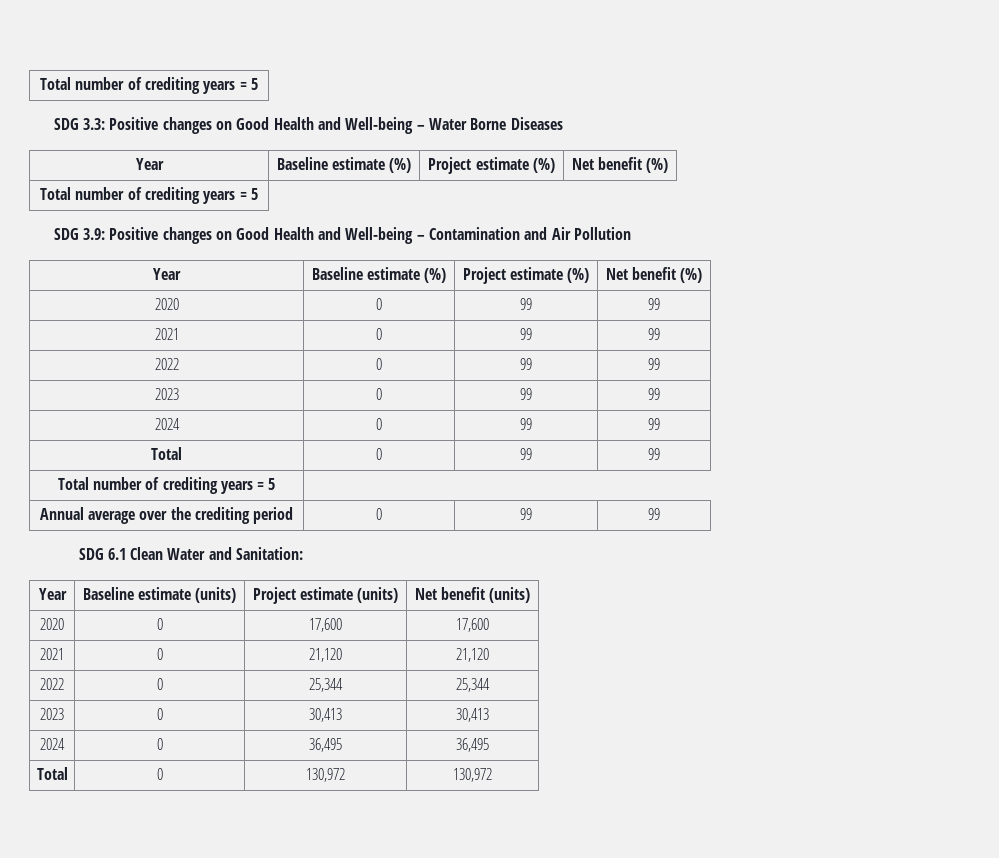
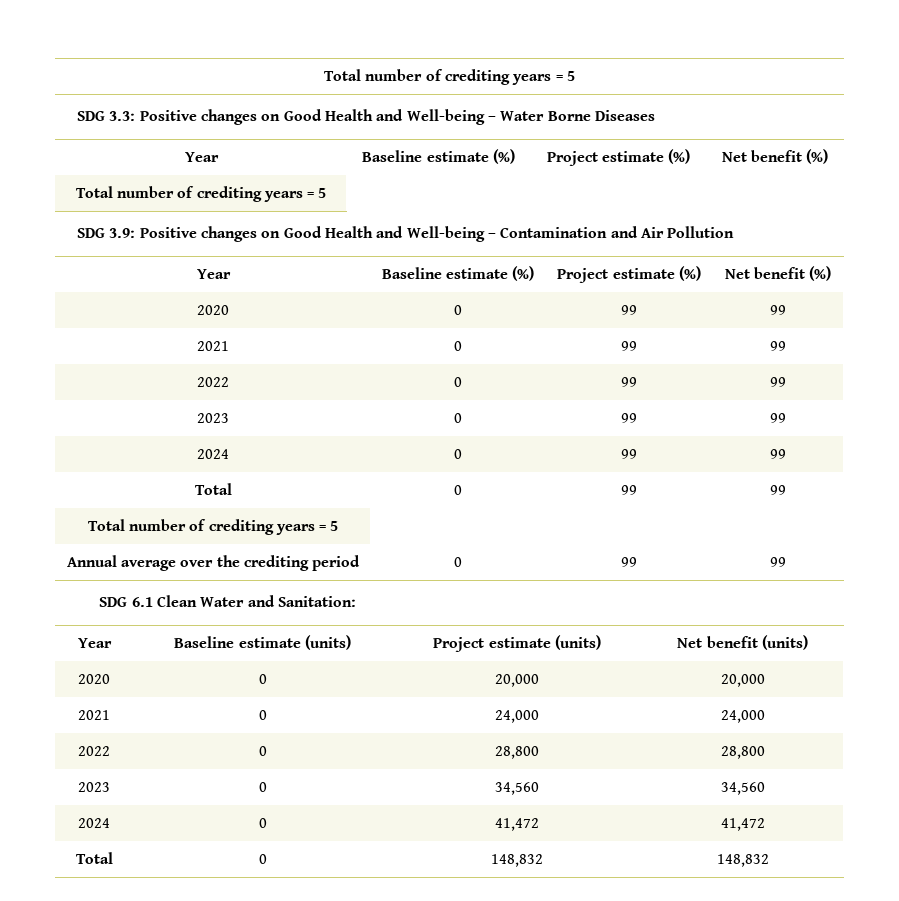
[309,618,342,632] [456,618,489,632] [40,648,64,660] [156,648,163,660] [309,648,342,662] [456,648,489,662] [40,678,64,690] [156,678,163,690] [309,678,343,692] [456,678,490,692] [40,708,64,720] [156,708,163,720] [309,708,342,722] [456,708,489,722] [40,738,65,750] [156,738,163,750] [309,738,342,752] [456,738,489,752] [36,767,68,780] [156,768,163,780] [306,768,345,782] [453,768,492,782] 17,600 | 17,600 // 2021 | 0 | 21,120 | 21,120 // 2022 | 0 | 25,344 | 25,344 // 2023 | 0 | 30,413 | 30,413 // 2024 | 0 | 36,495 | 36,495 // Total | 0 | 130,972 | 130,972 -> [495,674,539,687] [720,674,765,687] [78,710,110,720] [258,710,267,720] [495,710,539,723] [720,710,765,723] [78,746,110,756] [258,746,267,756] [495,746,539,759] [720,746,765,759] [78,782,110,792] [258,782,267,792] [495,782,539,795] [720,782,765,795] [78,818,110,828] [258,818,267,828] [495,818,539,831] [720,818,765,831] [75,852,113,864] [258,854,267,864] [491,854,543,867] [716,854,769,867] 20,000 | 20,000 // 2021 | 0 | 24,000 | 24,000 // 2022 | 0 | 28,800 | 28,800 // 2023 | 0 | 34,560 | 34,560 // 2024 | 0 | 41,472 | 41,472 // Total | 0 | 148,832 | 148,832

